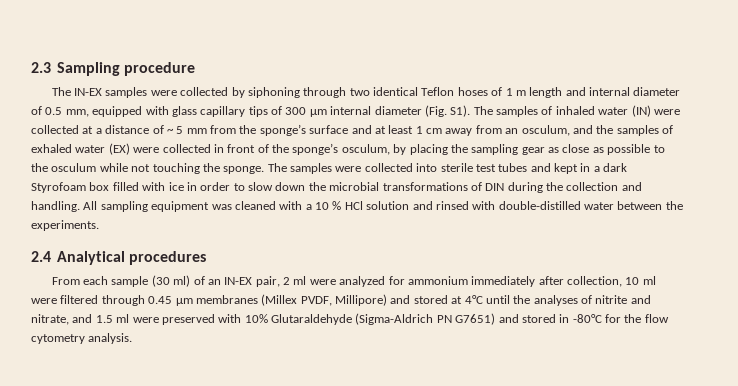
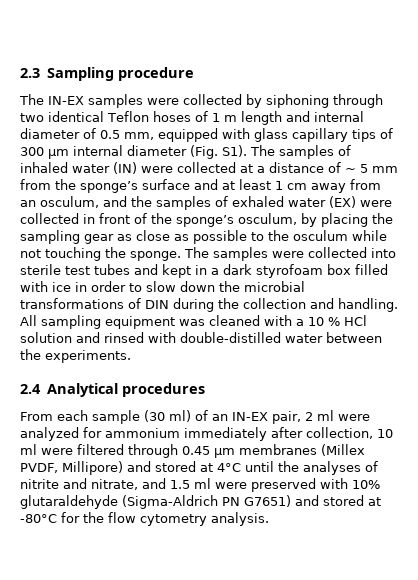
[31,182,86,193] Styrofoam -> [256,264,323,278] styrofoam
[271,314,352,325] Glutaraldehyde -> [20,495,118,509] glutaraldehyde
[559,314,570,323] in -> [368,497,381,506] at

